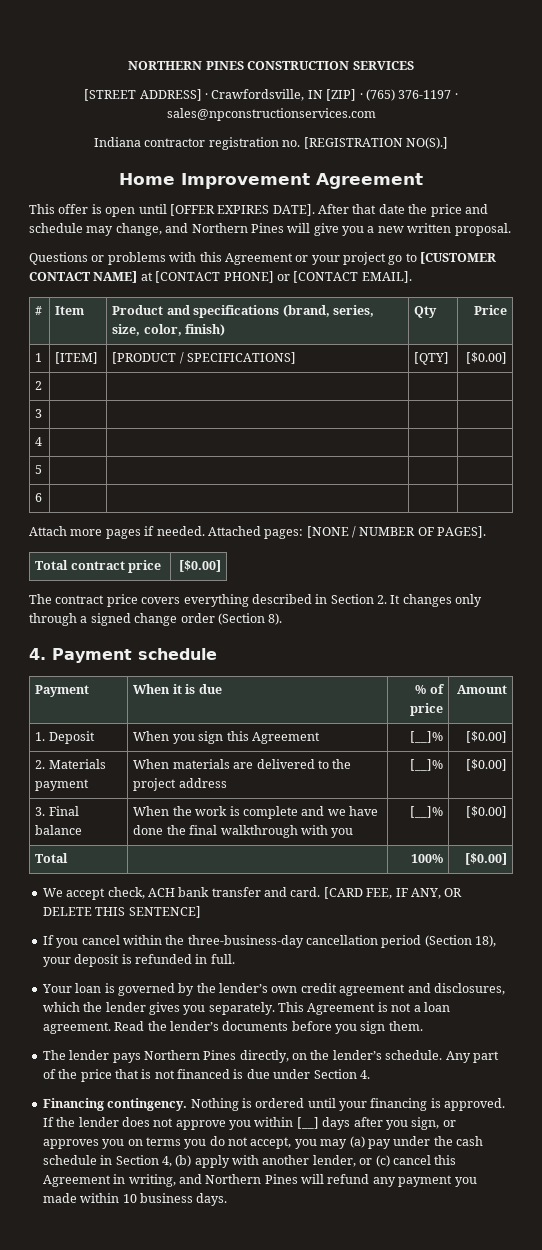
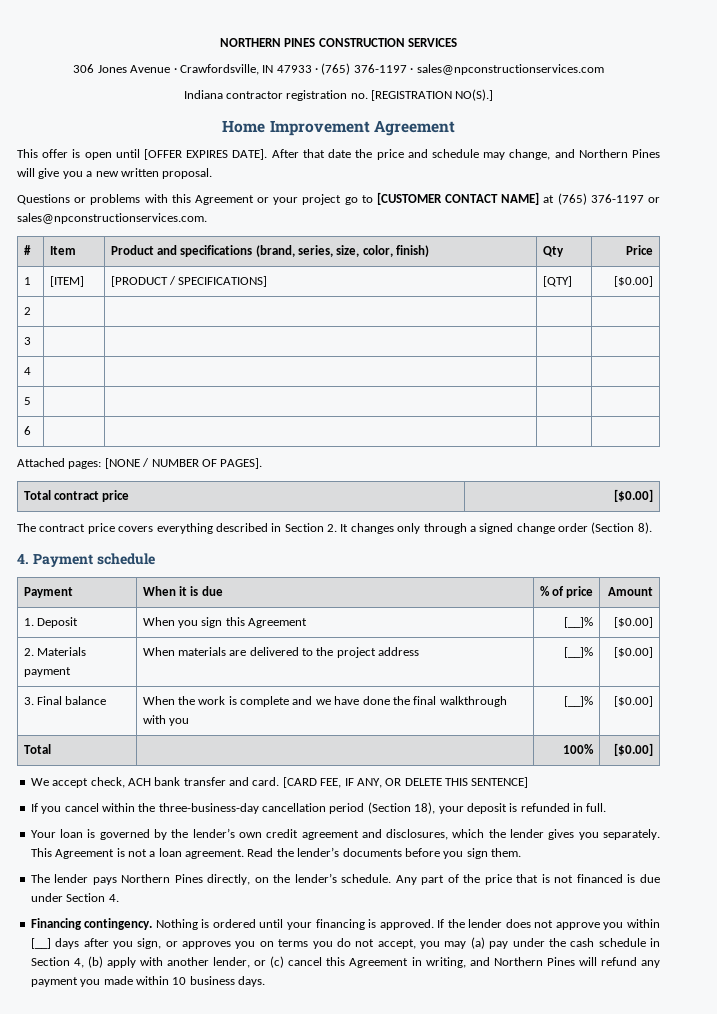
[84,89,202,101] [STREET ADDRESS] -> [73,64,171,73] 306 Jones Avenue
[326,89,357,101] [ZIP] -> [276,65,312,73] 47933
[155,271,412,283] [CONTACT PHONE] or [CONTACT EMAIL]. -> [557,193,660,205] [17,213,207,224] (765) 376-1197 or sales@npconstructionservices.com.
[29,526,205,539] Attach more pages if needed. -> (31, 430) none

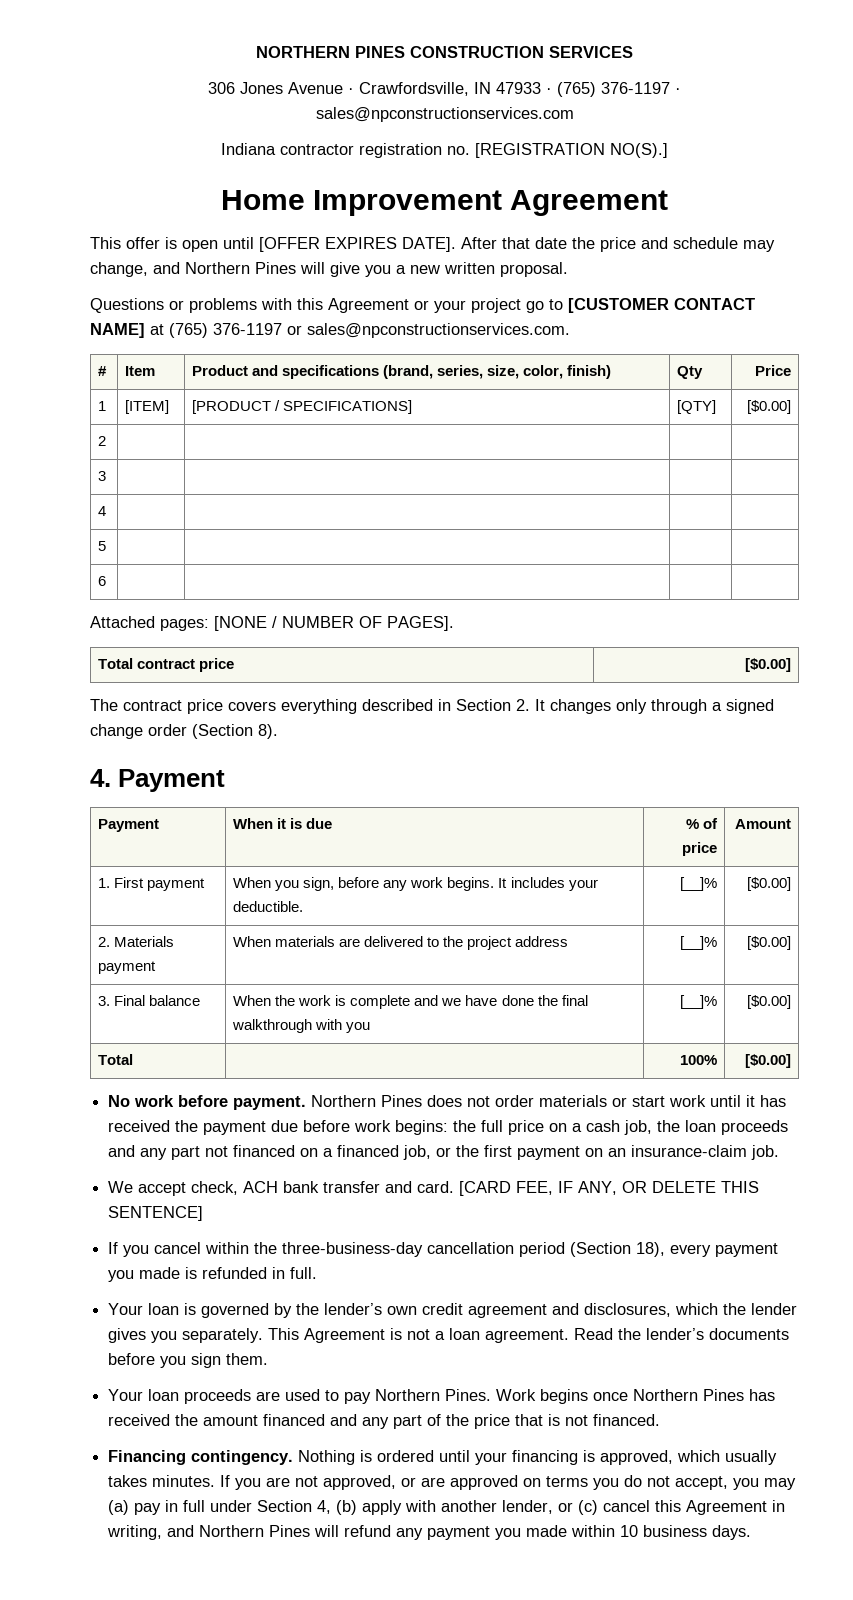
[96,553,155,565] schedule -> (226, 780) none
[36,617,78,628] Deposit -> [114,877,206,891] First payment
[201,617,308,628] sign this Agreement -> [303,877,598,891] [233,901,304,912] sign, before any work begins. It includes your deductible.
(654, 749) none -> [108,1095,787,1110] [108,1120,789,1135] [108,1145,780,1160] // No work before payment. Northern Pines does not order materials or start work until it has received the payment due before work begins: the full price on a cash job, the loan proceeds and any part not financed on a financed job, or the first payment on an insurance-claim job.
[438,803,507,814] your deposit -> [670,1243,779,1257] [108,1267,181,1282] every payment you made
[30,873,417,885] The lender pays Northern Pines directly, on the lender’s schedule. Any -> [108,1389,776,1404] [108,1414,390,1429] Your loan proceeds are used to pay Northern Pines. Work begins once Northern Pines has received the amount financed and any
[576,874,661,883] [30,893,119,902] financed is due under Section 4. -> [593,1414,661,1426] financed.
[379,919,660,930] [30,938,256,949] approved. If the lender does not approve you within [__] days after you sign, or approves you -> [600,1450,778,1465] [108,1475,519,1490] approved, which usually takes minutes. If you are not approved, or are approved
[512,938,660,947] under the cash schedule in -> [165,1500,253,1512] in full under

